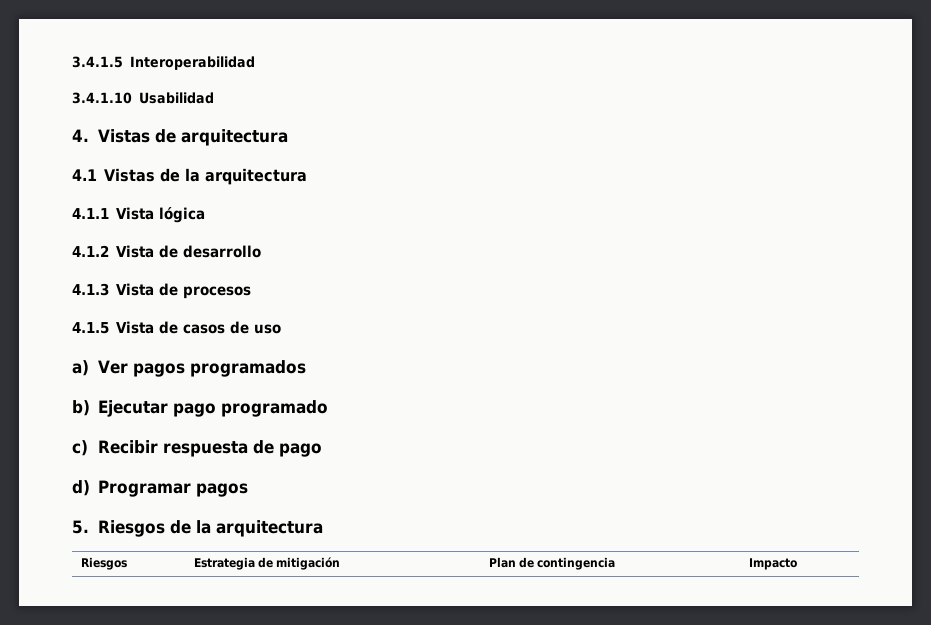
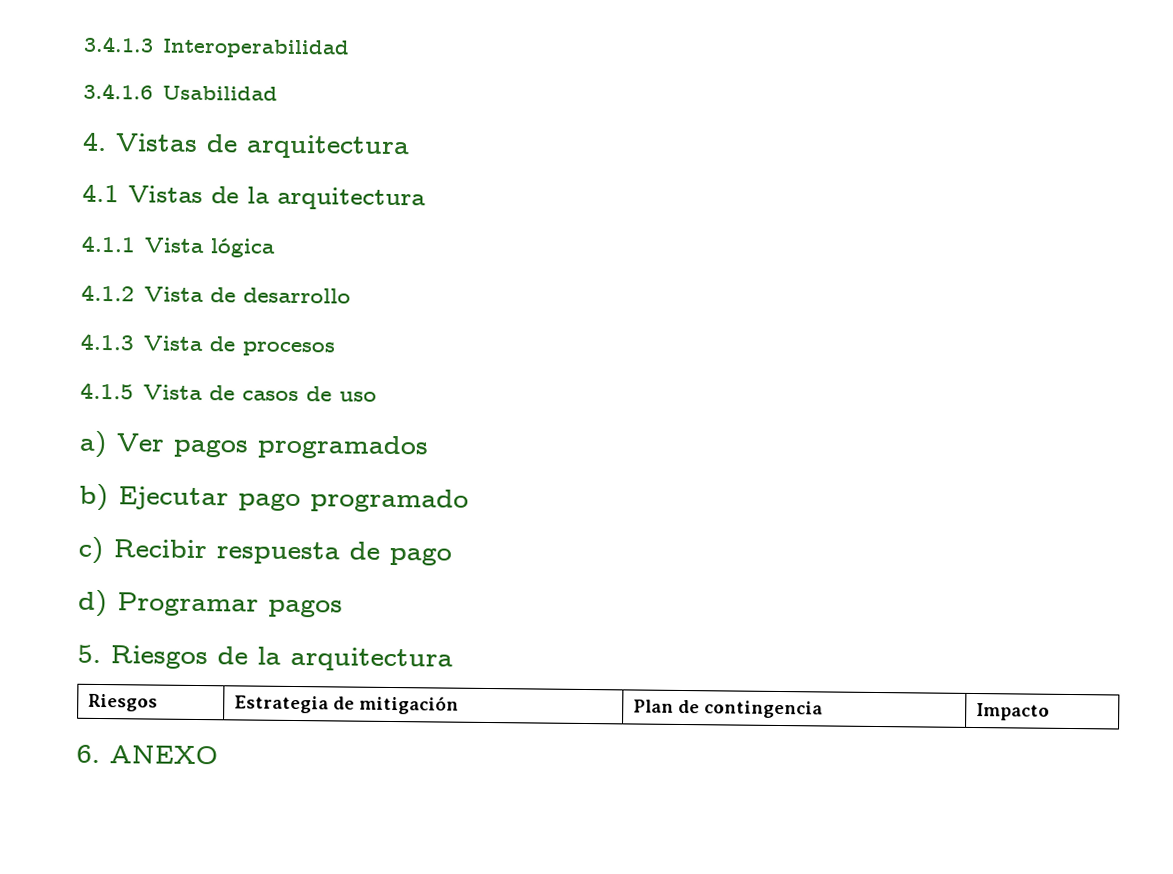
[72,56,123,68] 3.4.1.5 -> [83,35,154,53] 3.4.1.3
[72,92,132,104] 3.4.1.10 -> [83,82,153,100] 3.4.1.6
(797, 564) none -> [76,744,219,765] // 6. ANEXO

